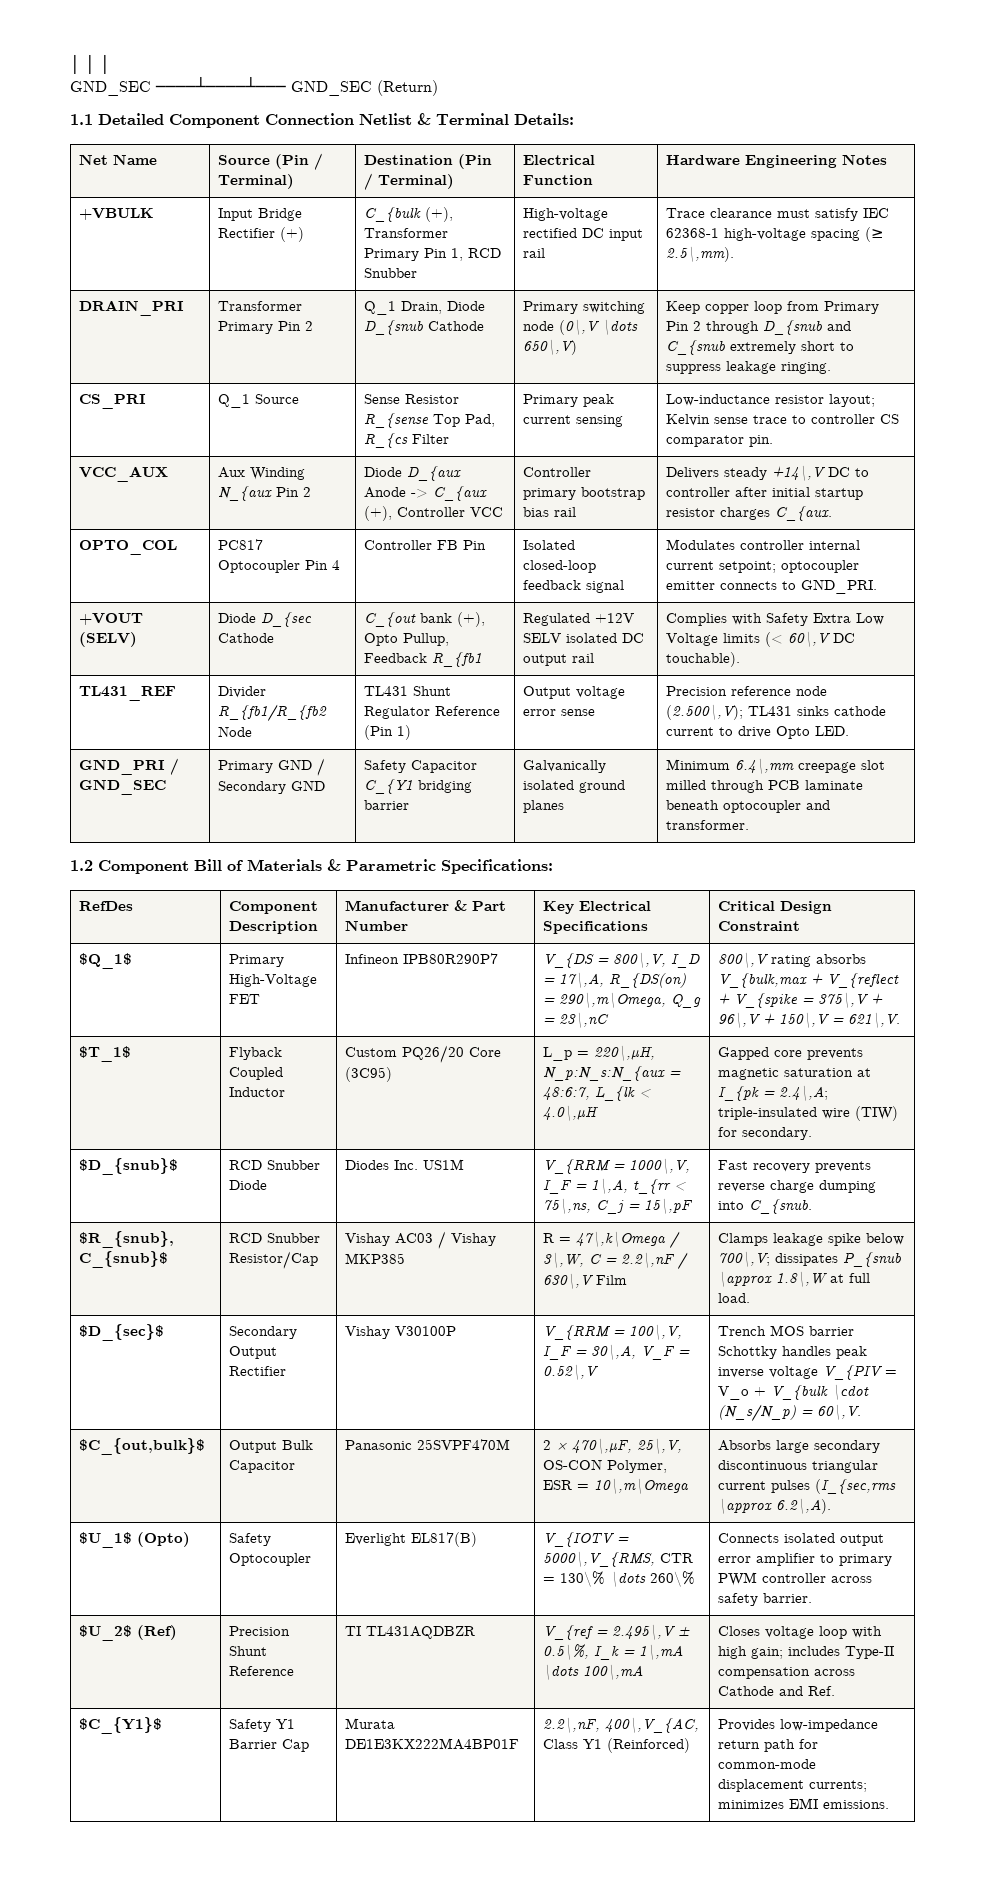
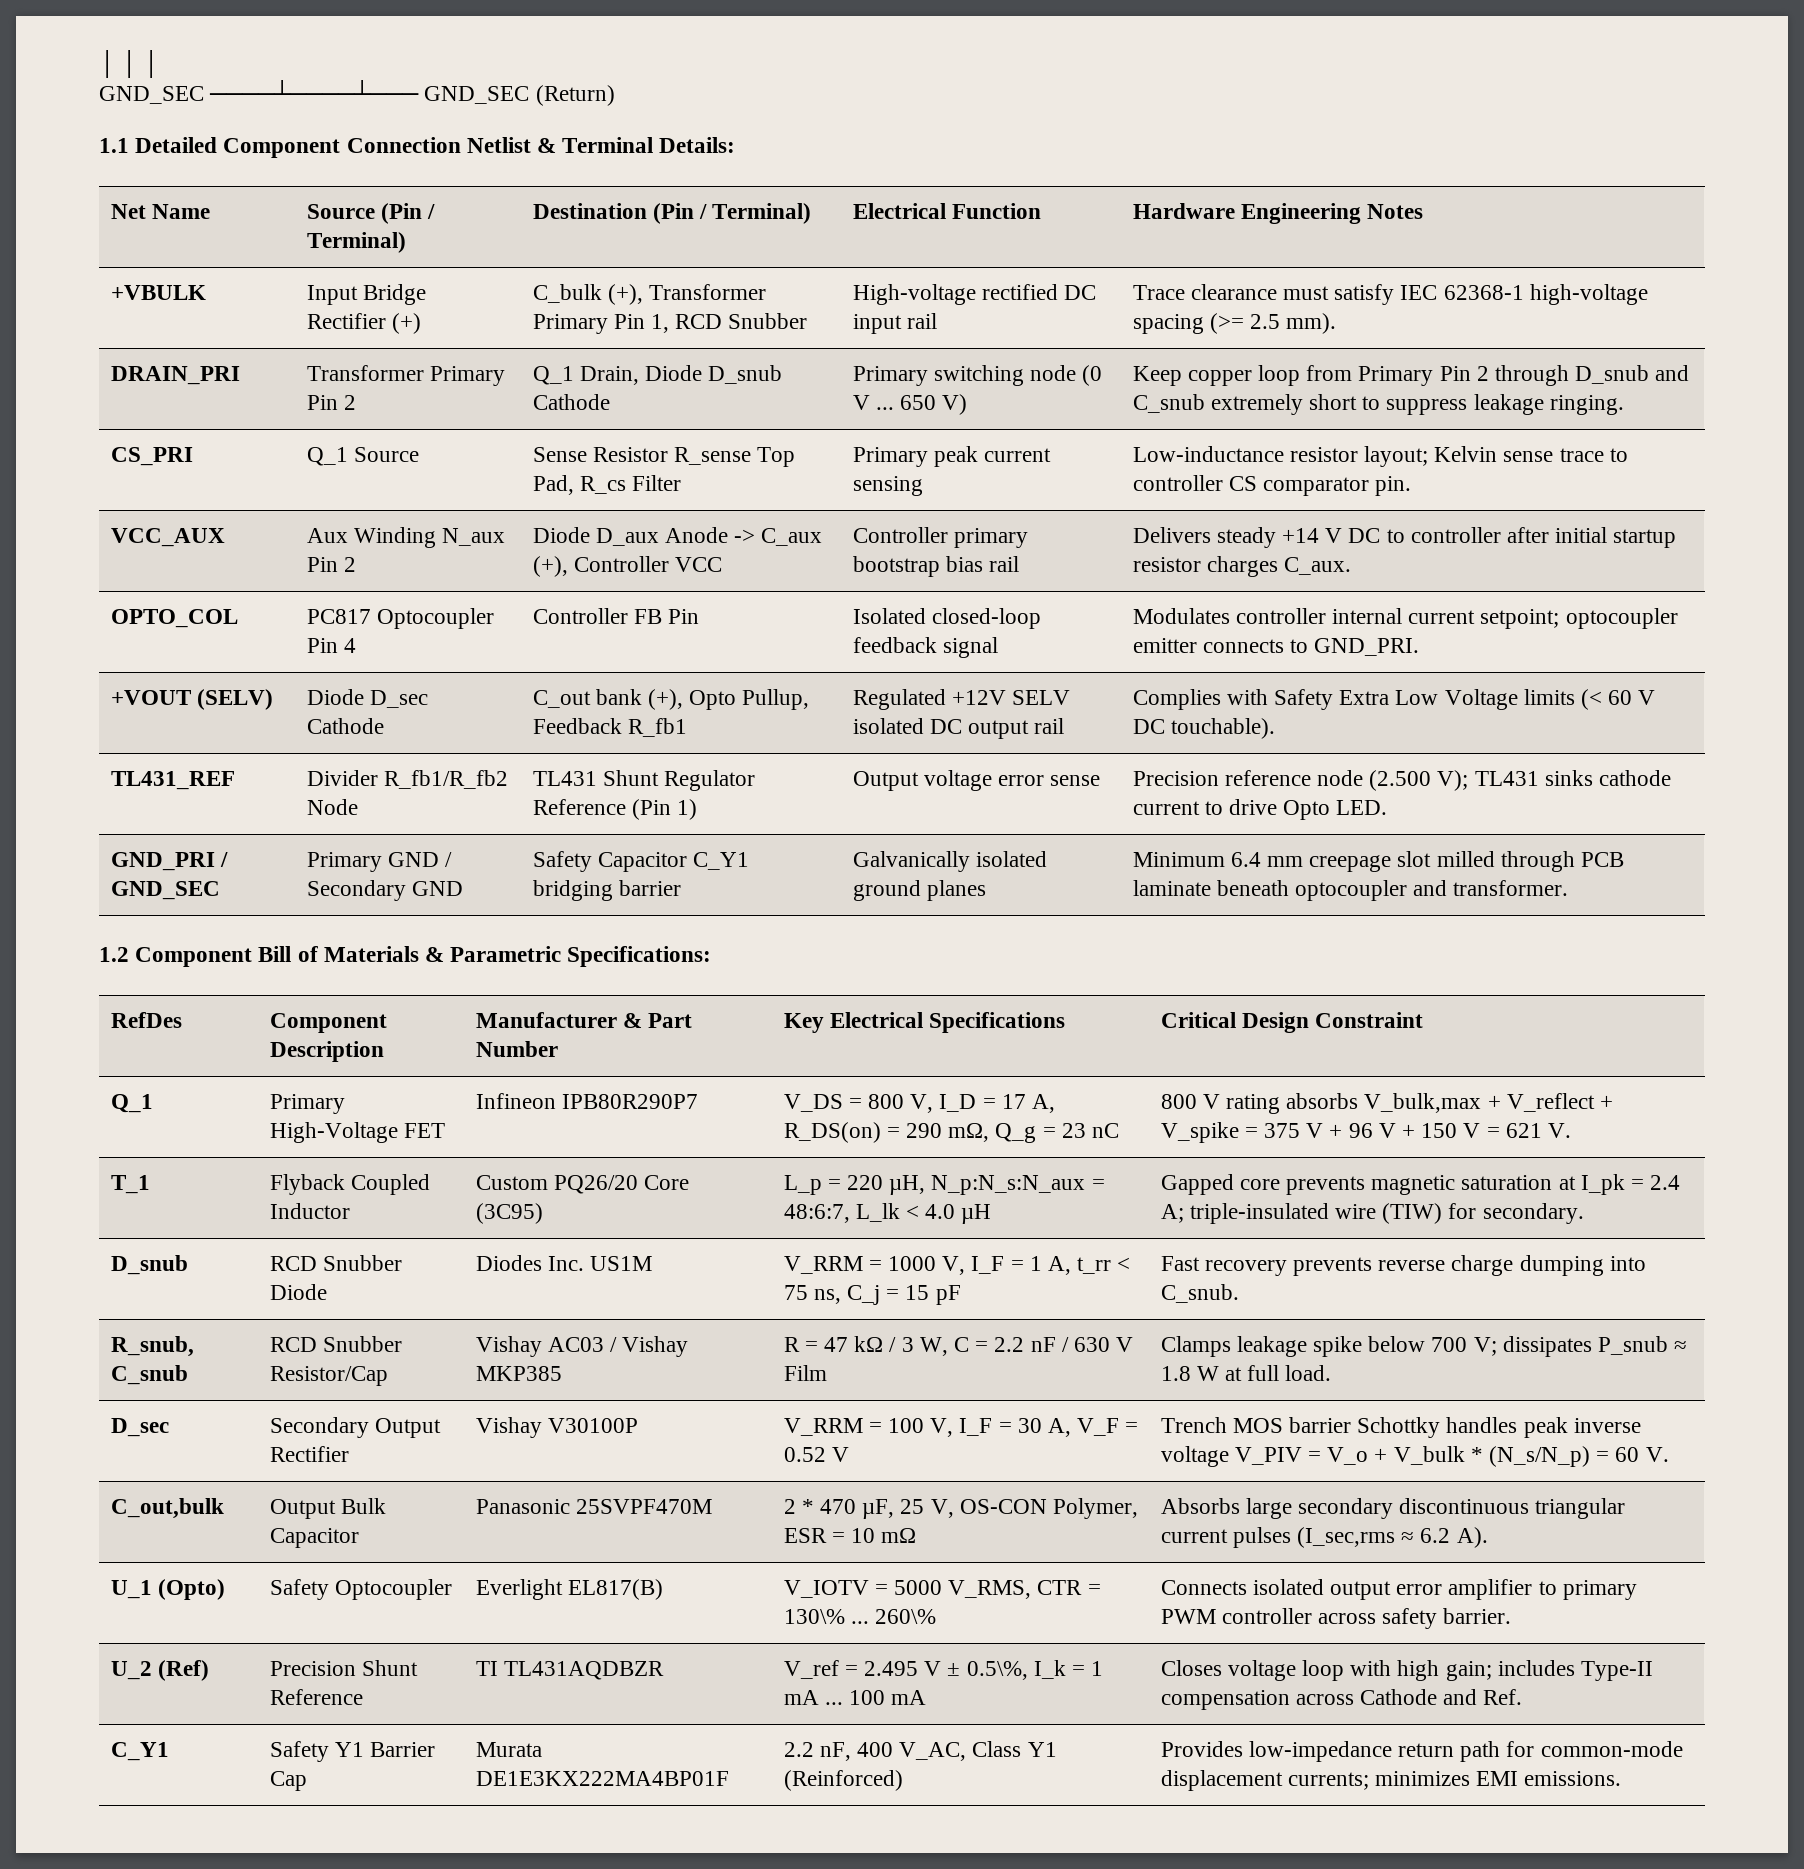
[364,207,422,222] C_{bulk -> [532,284,602,303] C_bulk
[865,227,885,242] [666,246,735,262] (≥ 2.5\,mm). -> [1209,313,1337,334] (>= 2.5 mm).
[364,320,424,335] D_{snub -> [708,365,783,384] D_snub
[559,319,639,335] [523,339,578,355] (0\,V \dots 650\,V) -> [1082,365,1103,386] [852,394,968,415] (0 V ... 650 V)
[763,320,852,335] [666,340,726,355] D_{snub and C_{snub -> [1575,365,1690,384] [1132,394,1205,413] D_snub and C_snub
[364,413,430,428] R_{sense -> [673,447,751,465] R_sense
[364,433,409,448] R_{cs -> [579,476,626,494] R_cs
[218,486,273,501] N_{aux -> [441,528,505,546] N_aux
[407,466,462,481] D_{aux -> [595,528,659,546] D_aux
[433,486,488,501] C_{aux -> [761,528,823,546] C_aux
[772,465,827,481] +14\,V -> [1281,528,1343,543] +14 V
[775,506,833,521] C_{aux. -> [1283,557,1351,575] C_aux.
[261,612,313,627] [218,633,275,643] [364,612,417,627] D_{sec Cathode | C_{out -> [369,690,428,708] [306,718,384,734] [532,690,591,708] D_sec Cathode | C_out
[432,652,483,667] R_{fb1 -> [627,718,687,737] R_fb1
[788,631,832,647] 60\,V -> [1608,690,1656,705] 60 V
[218,704,328,722] R_{fb1/R_{fb2 -> [383,770,508,789] R_fb1/R_fb2
[666,704,744,720] (2.500\,V); -> [1369,770,1469,791] (2.500 V);
[364,779,414,794] C_{Y1 -> [692,852,749,870] C_Y1
[735,758,795,774] 6.4\,mm -> [1230,852,1303,867] 6.4 mm
[79,953,133,969] $Q_1$ -> [110,1094,153,1113] Q_1
[543,952,701,968] [543,972,687,988] [543,992,702,1008] [543,1012,610,1028] [718,952,867,968] [718,973,900,988] [718,992,884,1008] [718,1012,901,1028] [79,1046,132,1062] V_{DS = 800\,V, I_D = 17\,A, R_{DS(on) = 290\,m\Omega, Q_g = 23\,nC | 800\,V rating absorbs V_{bulk,max + V_{reflect + V_{spike = 375\,V + 96\,V + 150\,V = 621\,V. // $T_1$ -> [783,1094,1056,1113] [783,1122,1120,1143] [1160,1093,1614,1114] [1160,1122,1572,1143] [110,1175,150,1194] V_DS = 800 V, I_D = 17 A, R_DS(on) = 290 mΩ, Q_g = 23 nC | 800 V rating absorbs V_bulk,max + V_reflect + V_spike = 375 V + 96 V + 150 V = 621 V. // T_1
[594,1045,656,1061] [543,1066,682,1081] [543,1086,652,1101] [543,1105,599,1121] 220\,µH, N_p:N_s:N_{aux = 48:6:7, L_{lk < 4.0\,µH -> [846,1175,1105,1195] [783,1203,992,1224] 220 µH, N_p:N_s:N_aux = 48:6:7, L_lk < 4.0 µH
[718,1085,829,1101] I_{pk = 2.4\,A; -> [1580,1174,1681,1195] [1160,1204,1184,1223] I_pk = 2.4 A;
[79,1158,179,1175] $D_{snub}$ -> [110,1255,188,1275] D_snub
[543,1158,691,1174] [543,1178,687,1194] [543,1198,693,1214] V_{RRM = 1000\,V, I_F = 1\,A, t_{rr < 75\,ns, C_j = 15\,pF -> [783,1256,1131,1275] [783,1285,961,1305] V_RRM = 1000 V, I_F = 1 A, t_rr < 75 ns, C_j = 15 pF
[749,1199,813,1214] [79,1231,175,1248] [79,1251,169,1268] C_{snub. // $R_{snub}, C_{snub}$ -> [1160,1284,1239,1303] [110,1336,194,1357] [110,1365,188,1385] C_snub. // R_snub, C_snub
[576,1231,681,1249] [543,1252,689,1270] [543,1273,595,1289] 47\,k\Omega / 3\,W, C = 2.2\,nF / 630\,V -> [823,1336,1134,1356] 47 kΩ / 3 W, C = 2.2 nF / 630 V
[718,1251,902,1267] [718,1271,828,1287] 700\,V; dissipates P_{snub \approx 1.8\,W -> [1431,1336,1688,1357] [1160,1366,1219,1381] 700 V; dissipates P_snub ≈ 1.8 W
[79,1324,165,1341] $D_{sec}$ -> [110,1418,169,1437] D_sec
[543,1324,683,1340] [543,1344,691,1360] [543,1364,600,1380] V_{RRM = 100\,V, I_F = 30\,A, V_F = 0.52\,V -> [783,1418,1139,1437] [783,1447,849,1462] V_RRM = 100 V, I_F = 30 A, V_F = 0.52 V
[823,1365,884,1380] V_{PIV -> [1234,1447,1302,1465] V_PIV
[771,1384,870,1400] [718,1404,862,1422] [79,1438,206,1455] V_{bulk \cdot (N_s/N_p) = 60\,V. // $C_{out,bulk}$ -> [1393,1446,1669,1467] [110,1498,224,1519] V_bulk * (N_s/N_p) = 60 V. // C_out,bulk
[556,1438,683,1454] × 470\,µF, 25\,V, -> [801,1499,954,1519] * 470 µF, 25 V,
[594,1478,690,1494] 10\,m\Omega -> [850,1528,917,1543] 10 mΩ
[815,1479,897,1494] [718,1498,832,1514] [79,1532,133,1548] (I_{sec,rms \approx 6.2\,A). // $U_1$ -> [1296,1527,1488,1548] [110,1580,152,1599] (I_sec,rms ≈ 6.2 A). // U_1
[543,1532,630,1547] [543,1551,656,1567] V_{IOTV = 5000\,V_{RMS, -> [783,1580,1032,1599] V_IOTV = 5000 V_RMS,
[610,1571,647,1587] \dots -> [850,1621,869,1624] ...
[79,1625,133,1641] $U_2$ -> [110,1661,152,1680] U_2
[543,1624,691,1640] [543,1644,684,1660] [543,1664,644,1680] V_{ref = 2.495\,V ± 0.5\%, I_k = 1\,mA \dots 100\,mA -> [783,1660,1104,1680] [783,1690,927,1705] V_ref = 2.495 V ± 0.5\%, I_k = 1 mA ... 100 mA
[79,1717,163,1734] $C_{Y1}$ -> [110,1742,169,1761] C_Y1
[543,1717,700,1733] 2.2\,nF, 400\,V_{AC, -> [783,1742,967,1761] 2.2 nF, 400 V_AC,

